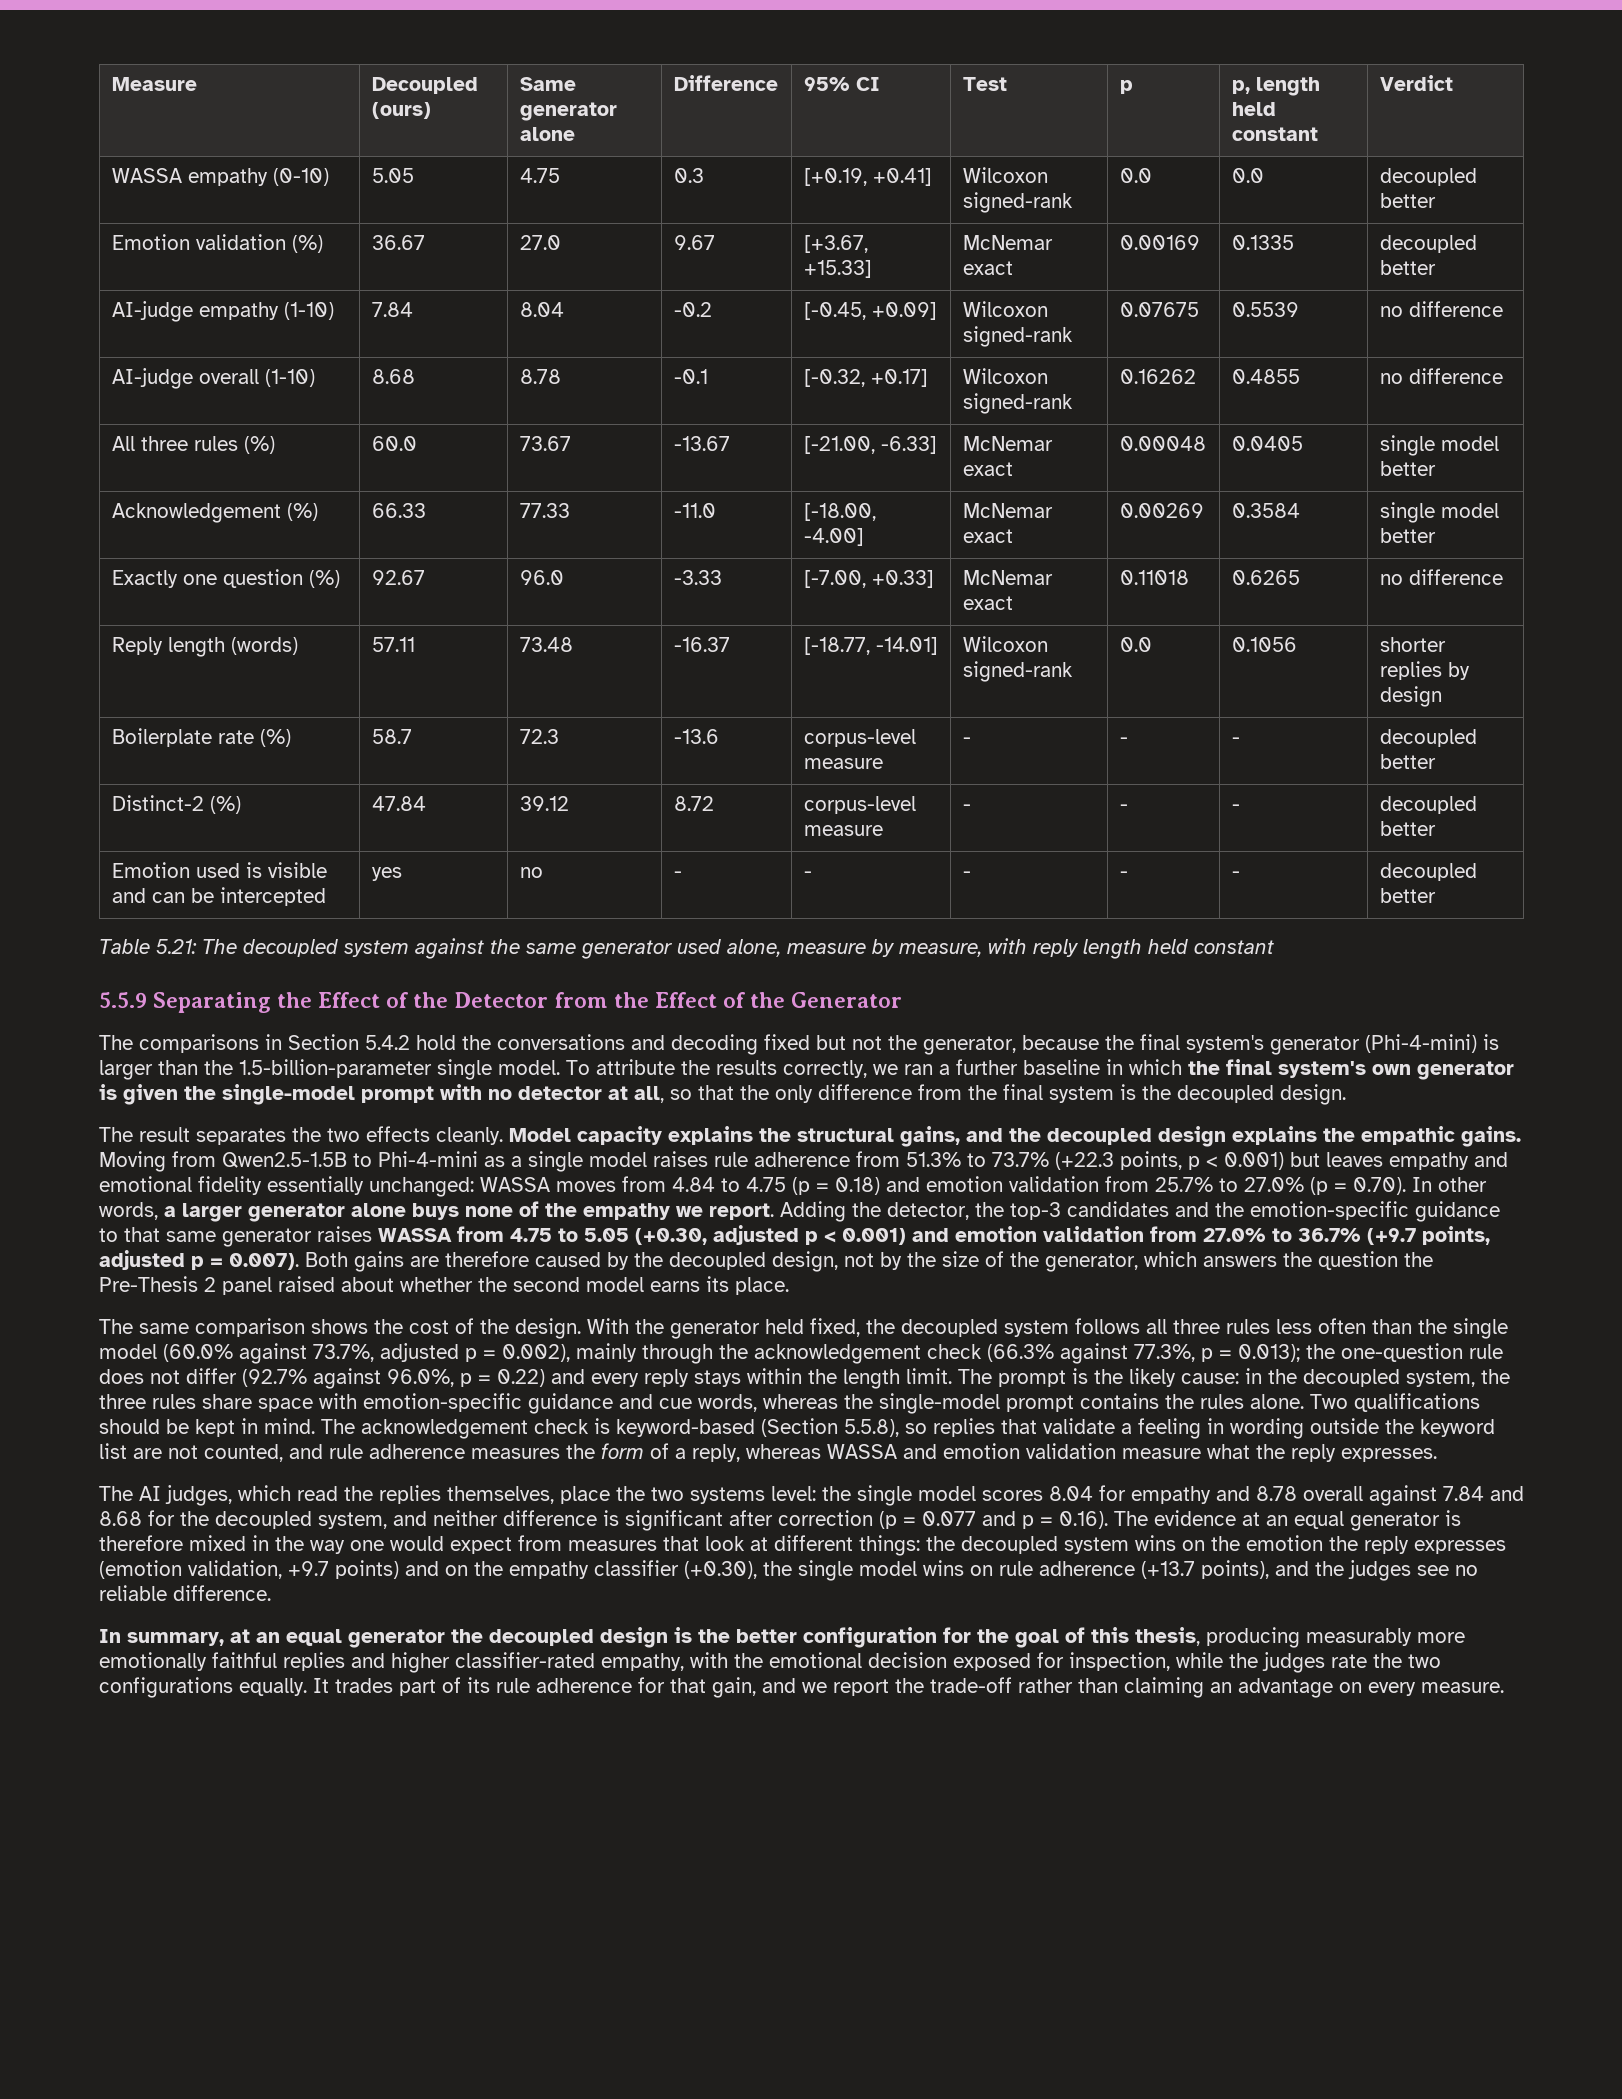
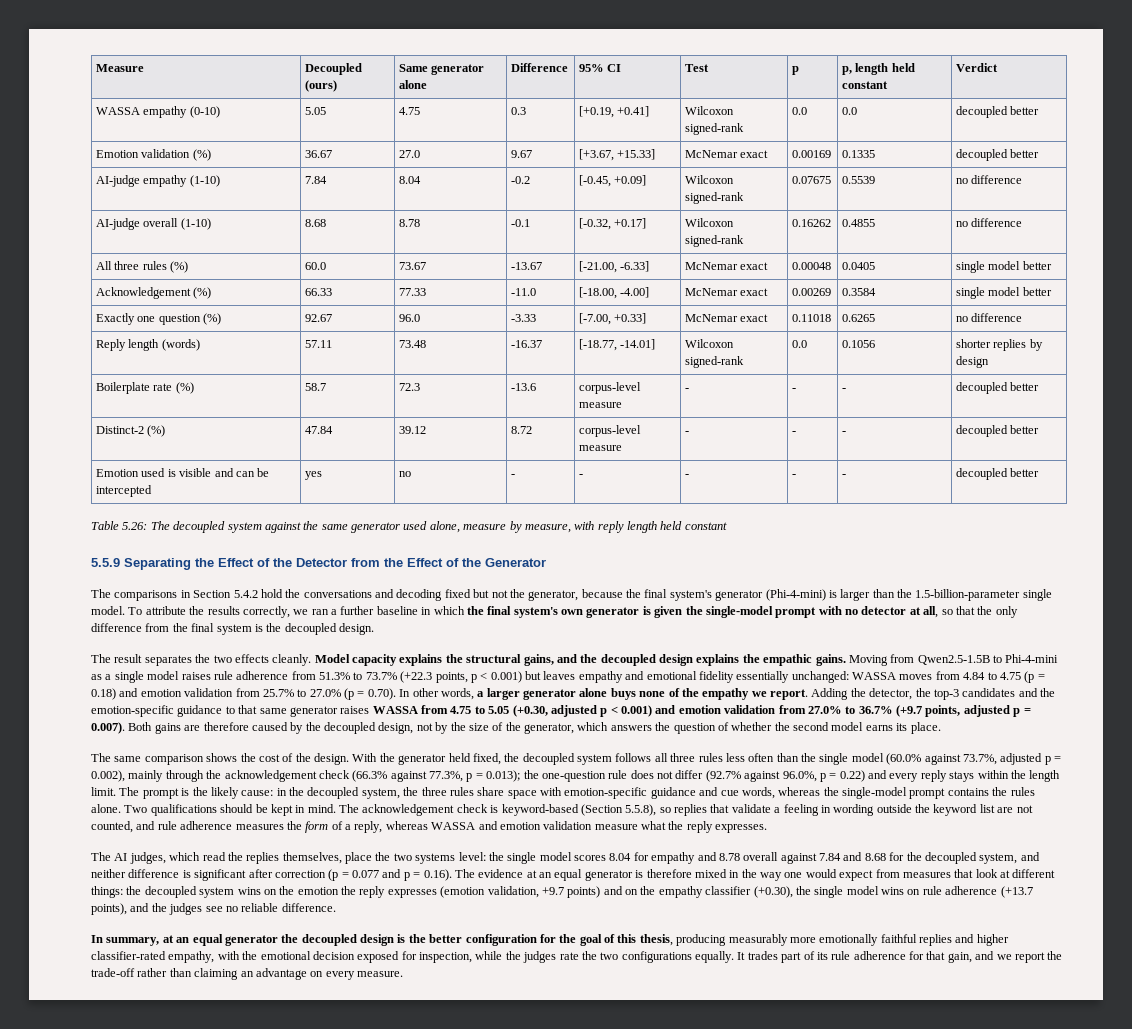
[156,939,197,954] 5.21: -> [122,522,148,530] 5.26:
[1404,1252,1433,1267] [99,1276,394,1295] the Pre-Thesis 2 panel raised about -> [717,722,729,731] of

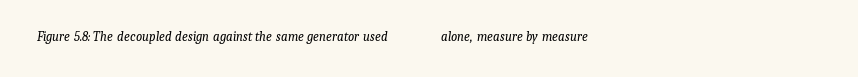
[96,64,145,72] [305,63,363,75] [305,80,338,92] [399,64,485,75] [399,80,428,89] [511,63,569,72] [579,64,622,72] [685,64,710,72] [792,66,800,75] [842,63,915,75] [842,81,889,89] [956,63,999,72] [96,106,220,118] [305,107,327,115] [399,107,421,115] [511,107,527,115] [579,106,650,118] [685,106,735,115] [685,123,745,135] [792,107,808,115] [842,107,858,115] [956,106,1040,118] [96,149,211,161] [305,150,333,158] [399,150,421,158] [511,150,533,158] [579,149,656,161] [685,150,769,158] [792,150,832,158] [842,150,876,158] [956,149,1040,161] [96,175,220,187] [305,176,328,184] [399,176,422,184] [511,176,531,184] [579,175,647,187] [685,175,735,184] [685,192,745,204] [792,176,832,184] [842,176,876,184] [956,175,1023,184] [96,218,211,230] [305,219,327,227] [399,219,421,227] [511,219,531,227] [579,218,647,230] [685,218,735,227] [685,235,745,247] [792,219,832,227] [842,219,876,227] [956,218,1023,227] [96,261,189,273] [305,262,327,270] [399,262,427,270] [511,262,543,270] [579,261,650,273] [685,262,769,270] [792,262,832,270] [842,262,876,270] [956,261,1052,273] [96,287,212,299] [305,288,333,296] [399,288,427,296] [511,288,537,296] [579,287,650,299] [685,288,769,296] [792,288,832,296] [842,288,877,296] [956,287,1052,299] [96,313,222,325] [305,314,333,322] [399,314,421,322] [511,314,537,322] [579,313,647,325] [685,314,769,322] [792,314,832,322] [842,314,876,322] [956,313,1023,322] [96,339,200,351] [305,340,333,348] [399,340,427,348] [511,340,543,348] [579,339,656,351] [685,339,735,348] [685,356,745,368] [792,340,808,348] [842,340,876,348] [956,339,1043,351] [956,356,990,368] [96,382,194,394] [305,383,327,391] [399,383,421,391] [511,383,537,391] [579,382,642,394] [579,402,623,408] [685,388,690,391] [792,388,797,391] [842,388,847,391] [956,382,1040,394] [96,425,166,437] [305,426,334,434] [399,426,427,434] [511,426,533,434] [579,425,642,437] [579,445,623,451] [685,431,690,434] [792,431,797,434] [842,431,847,434] [956,425,1040,437] [96,468,270,477] [96,485,153,497] [305,471,323,480] [399,471,412,477] [511,474,516,477] [579,474,584,477] [685,474,690,477] [792,474,797,477] [842,474,847,477] [956,468,1040,480] [91,521,148,530] Measure | Decoupled (ours) | Same generator alone | Difference | 95% CI | Test | p | p, length held constant | Verdict // WASSA empathy (0-10) | 5.05 | 4.75 | 0.3 | [+0.19, +0.41] | Wilcoxon signed-rank | 0.0 | 0.0 | decoupled better // Emotion validation (%) | 36.67 | 27.0 | 9.67 | [+3.67, +15.33] | McNemar exact | 0.00169 | 0.1335 | decoupled better // AI-judge empathy (1-10) | 7.84 | 8.04 | -0.2 | [-0.45, +0.09] | Wilcoxon signed-rank | 0.07675 | 0.5539 | no difference // AI-judge overall (1-10) | 8.68 | 8.78 | -0.1 | [-0.32, +0.17] | Wilcoxon signed-rank | 0.16262 | 0.4855 | no difference // All three rules (%) | 60.0 | 73.67 | -13.67 | [-21.00, -6.33] | McNemar exact | 0.00048 | 0.0405 | single model better // Acknowledgement (%) | 66.33 | 77.33 | -11.0 | [-18.00, -4.00] | McNemar exact | 0.00269 | 0.3584 | single model better // Exactly one question (%) | 92.67 | 96.0 | -3.33 | [-7.00, +0.33] | McNemar exact | 0.11018 | 0.6265 | no difference // Reply length (words) | 57.11 | 73.48 | -16.37 | [-18.77, -14.01] | Wilcoxon signed-rank | 0.0 | 0.1056 | shorter replies by design // Boilerplate rate (%) | 58.7 | 72.3 | -13.6 | corpus-level measure | - | - | - | decoupled better // Distinct-2 (%) | 47.84 | 39.12 | 8.72 | corpus-level measure | - | - | - | decoupled better // Emotion used is visible and can be intercepted | yes | no | - | - | - | - | - | decoupled better // Table 5.26: -> [36,31,91,44] Figure 5.8:
[227,522,262,533] system -> [175,31,210,44] design
[524,521,727,533] [91,558,546,570] [91,589,1052,601] [91,606,1018,618] [91,623,374,635] [91,654,1059,666] [91,671,1045,683] [91,688,1055,700] [91,705,1031,717] [91,722,941,734] [91,753,1061,765] [91,770,1061,782] [91,787,1035,799] [91,804,1033,816] [91,821,768,833] [91,852,1040,864] [91,869,1056,881] [91,886,1033,898] [91,903,336,915] [91,934,1009,946] [91,951,1063,963] [91,968,403,980] measure, with reply length held constant // 5.5.9 Separating the Effect of the Detector from the Effect of the Generator // The comparisons in Section 5.4.2 hold the conversations and decoding fixed but not the generator, because the final system's generator (Phi-4-mini) is larger than the 1.5-billion-parameter single model. To attribute the results correctly, we ran a further baseline in which the final system's own generator is given the single-model prompt with no detector at all, so that the only difference from the final system is the decoupled design. // The result separates the two effects cleanly. Model capacity explains the structural gains, and the decoupled design explains the empathic gains. Moving from Qwen2.5-1.5B to Phi-4-mini as a single model raises rule adherence from 51.3% to 73.7% (+22.3 points, p < 0.001) but leaves empathy and emotional fidelity essentially unchanged: WASSA moves from 4.84 to 4.75 (p = 0.18) and emotion validation from 25.7% to 27.0% (p = 0.70). In other words, a larger generator alone buys none of the empathy we report. Adding the detector, the top-3 candidates and the emotion-specific guidance to that same generator raises WASSA from 4.75 to 5.05 (+0.30, adjusted p < 0.001) and emotion validation from 27.0% to 36.7% (+9.7 points, adjusted p = 0.007). Both gains are therefore caused by the decoupled design, not by the size of the generator, which answers the question of whether the second model earns its place. // The same comparison shows the cost of the design. With the generator held fixed, the decoupled system follows all three rules less often than the single model (60.0% against 73.7%, adjusted p = 0.002), mainly through the acknowledgement check (66.3% against 77.3%, p = 0.013); the one-question rule does not differ (92.7% against 96.0%, p = 0.22) and every reply stays within the length limit. The prompt is the likely cause: in the decoupled system, the three rules share space with emotion-specific guidance and cue words, whereas the single-model prompt contains the rules alone. Two qualifications should be kept in mind. The acknowledgement check is keyword-based (Section 5.5.8), so replies that validate a feeling in wording outside the keyword list are not counted, and rule adherence measures the form of a reply, whereas WASSA and emotion validation measure what the reply expresses. // The AI judges, which read the replies themselves, place the two systems level: the single model scores 8.04 for empathy and 8.78 overall against 7.84 and 8.68 for the decoupled system, and neither difference is significant after correction (p = 0.077 and p = 0.16). The evidence at an equal generator is therefore mixed in the way one would expect from measures that look at different things: the decoupled system wins on the emotion the reply expresses (emotion validation, +9.7 points) and on the empathy classifier (+0.30), the single model wins on rule adherence (+13.7 points), and the judges see no reliable difference. // In summary, at an equal generator the decoupled design is the better configuration for the goal of this thesis, producing measurably more emotionally faithful replies and higher classifier-rated empathy, with the emotional decision exposed for inspection, while the judges rate the two configurations equally. It trades part of its rule adherence for that gain, and we report the trade-off rather than claiming an advantage on every measure. -> [541,34,588,41] measure

